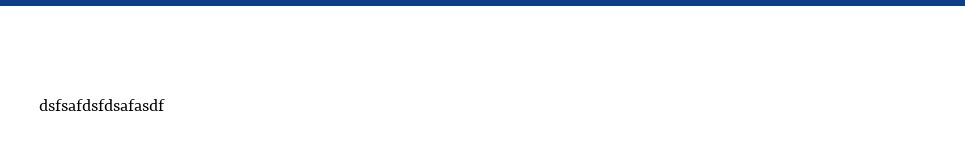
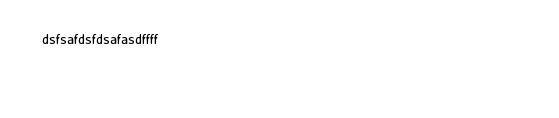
[39,99,165,111] dsfsafdsfdsafasdf -> [42,34,159,44] dsfsafdsfdsafasdffff

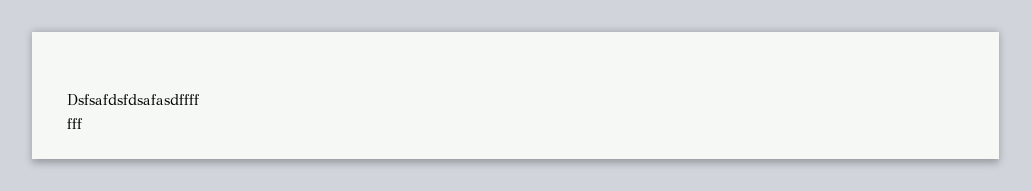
[42,34,159,44] dsfsafdsfdsafasdffff -> [67,94,200,106] [67,118,83,129] Dsfsafdsfdsafasdffff // fff

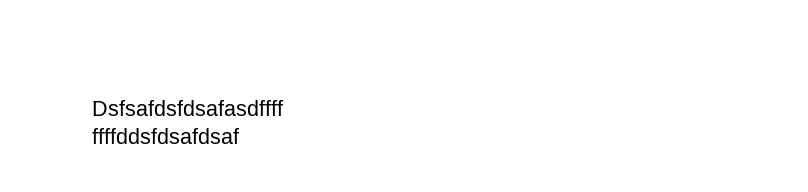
[67,118,83,129] fff -> [92,128,239,144] ffffddsfdsafdsaf

